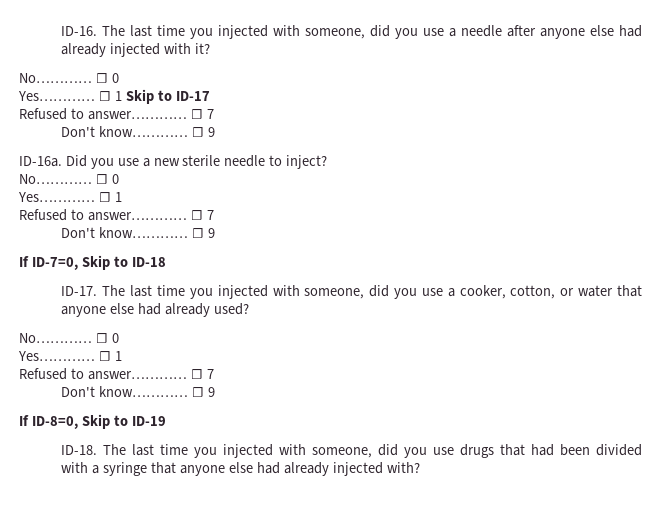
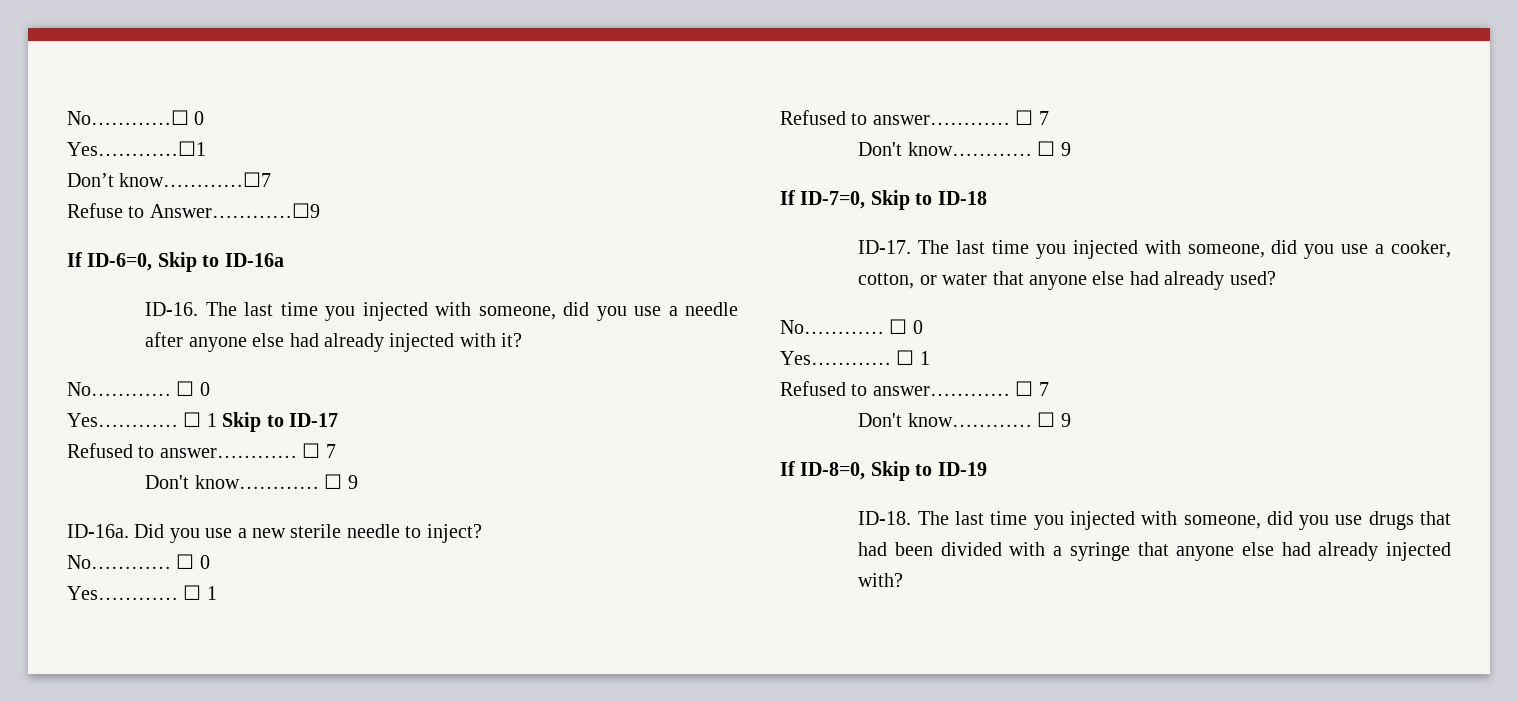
(61, 31) none -> [67,110,205,125] [67,141,206,156] [67,172,272,187] [67,203,320,218] [67,252,284,272] No…………☐ 0 // Yes…………☐1 // Don’t know…………☐7 // Refuse to Answer…………☐9 // If ID-6=0, Skip to ID-16a //

